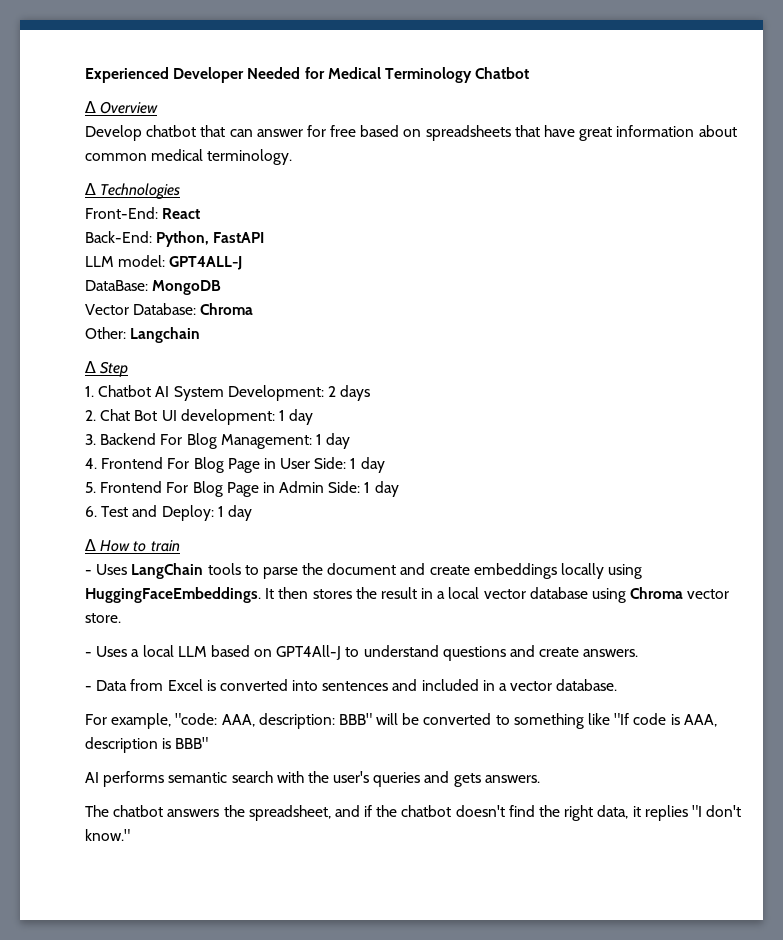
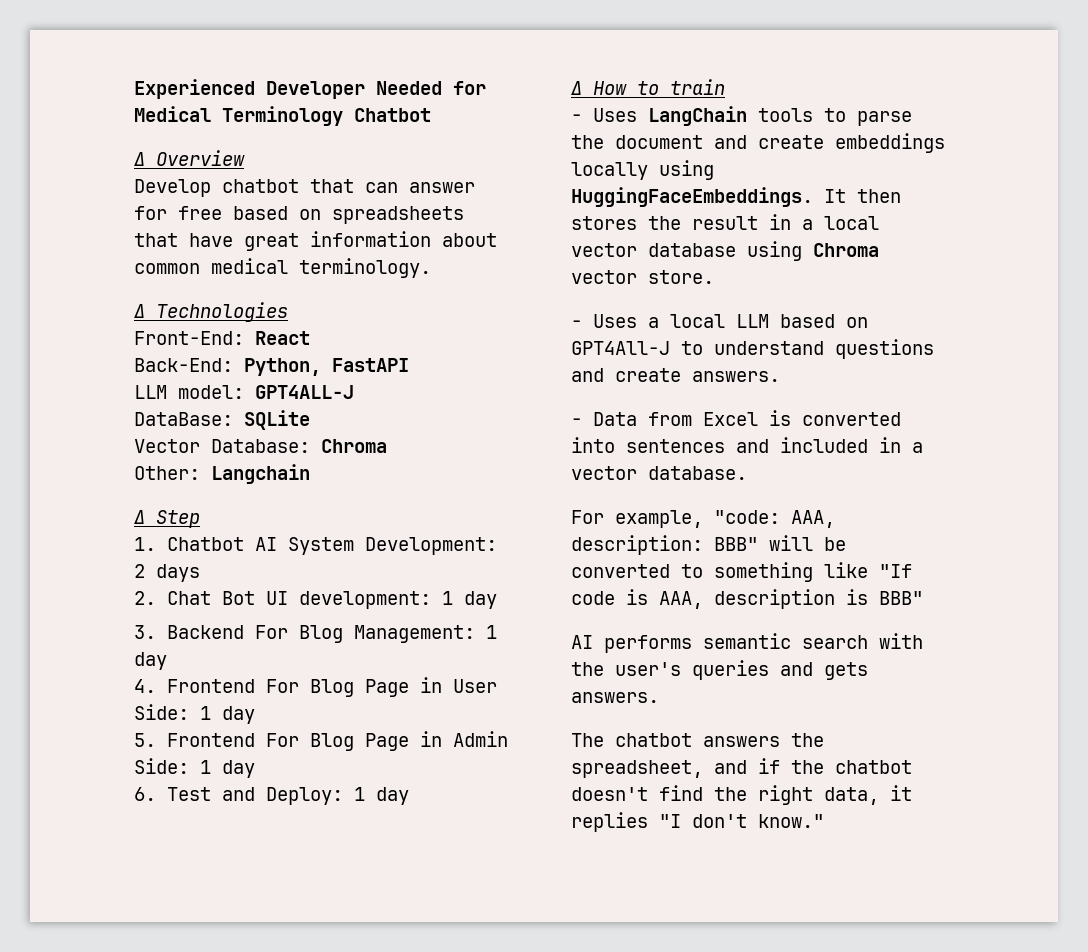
[152,280,222,295] MongoDB -> [244,410,310,430] SQLite

